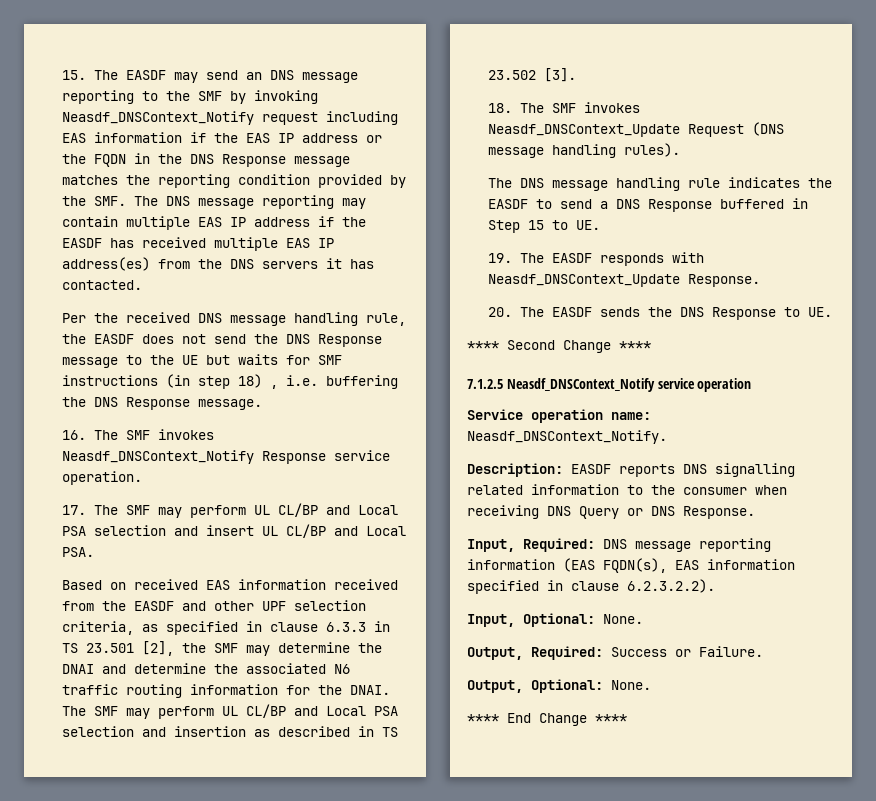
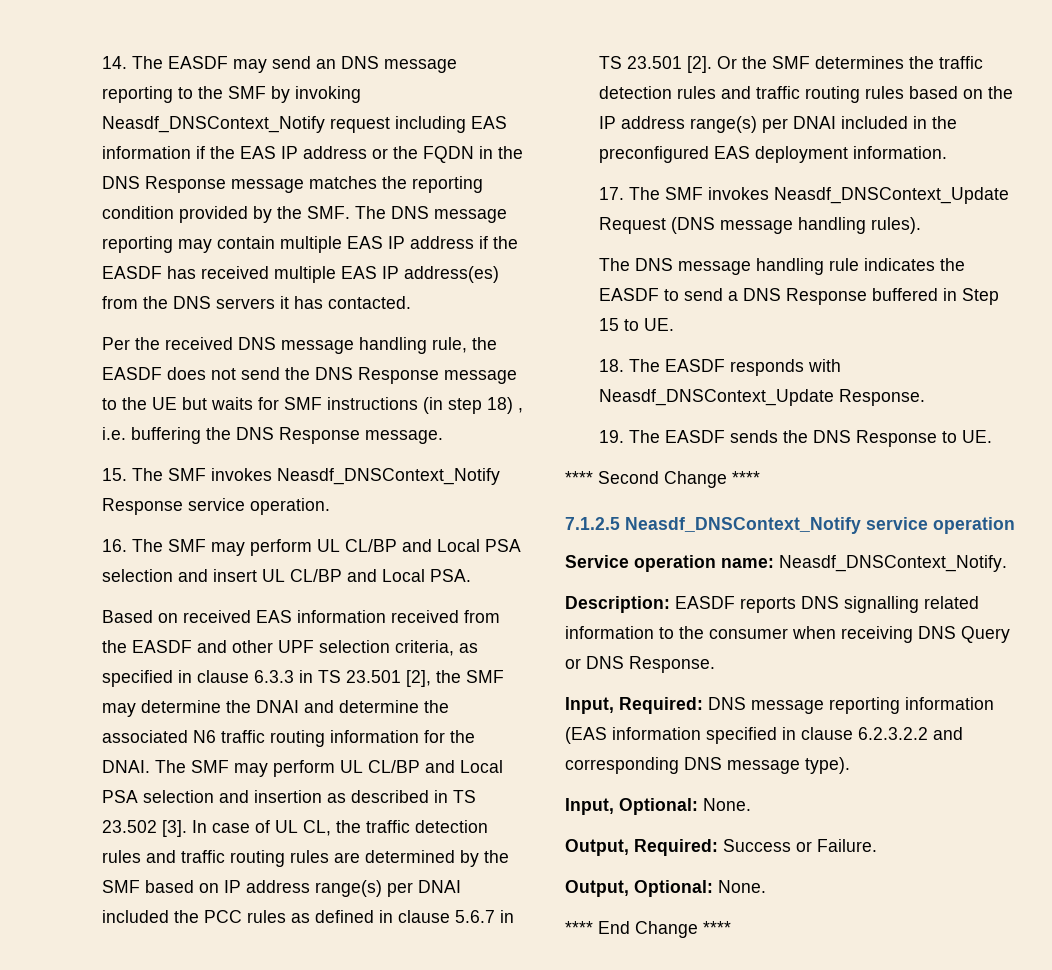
[62,70,87,80] 15. -> [102,56,128,69] 14.
[62,430,87,440] 16. -> [102,468,128,481] 15.
[62,505,87,515] 17. -> [102,539,128,552] 16.
[488,103,513,113] // 18. -> [192,820,489,836] [102,850,510,867] [102,880,462,897] [102,910,515,923] [599,56,984,73] [599,86,1014,103] [599,116,958,133] [599,146,948,163] [599,187,625,200] In case of UL CL, the traffic detection rules and traffic routing rules are determined by the SMF based on IP address range(s) per DNAI included the PCC rules as defined in clause 5.6.7 in TS 23.501 [2]. Or the SMF determines the traffic detection rules and traffic routing rules based on the IP address range(s) per DNAI included in the preconfigured EAS deployment information. // 17.
[488,253,513,263] 19. -> [599,359,625,372] 18.
[488,307,513,317] 20. -> [599,430,625,443] 19.
[603,558,699,573] FQDN(s), EAS -> (607, 735) none
[627,579,715,593] 6.2.3.2.2). -> [858,727,963,740] [565,757,850,774] 6.2.3.2.2 and corresponding DNS message type).

